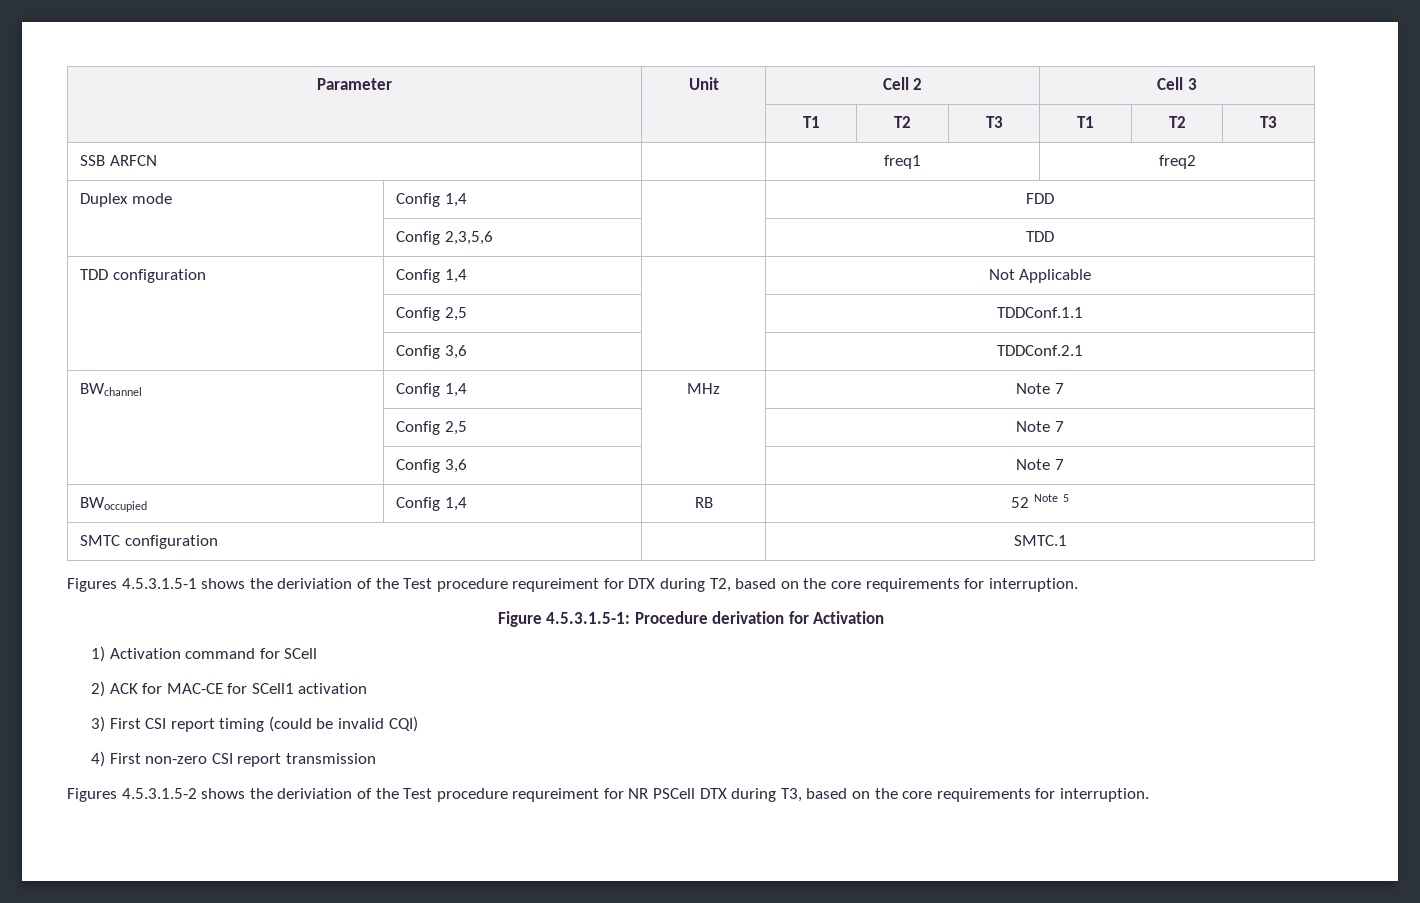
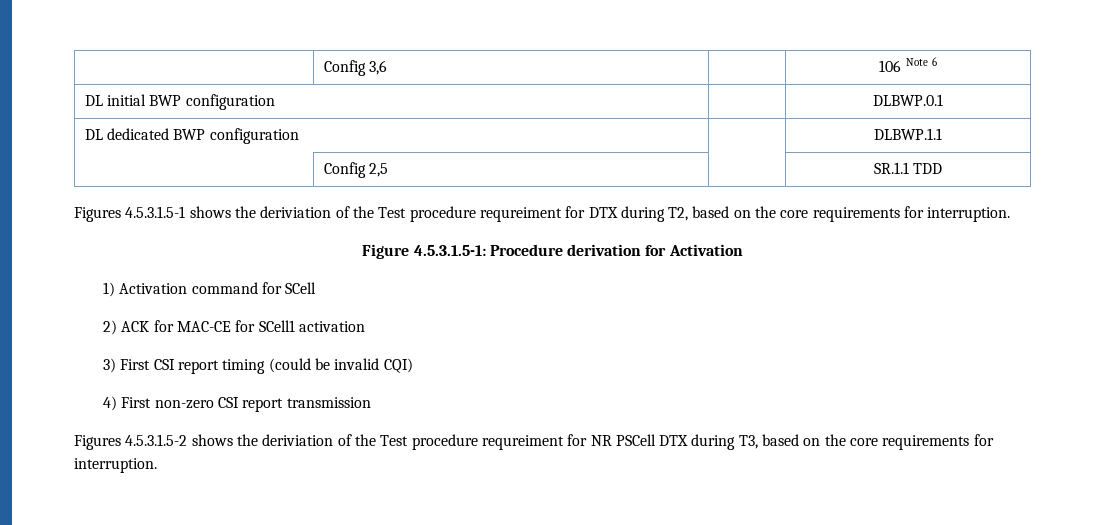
[317,78,392,90] [688,77,719,90] [882,77,923,90] [1157,77,1197,90] [802,116,820,128] [894,116,911,128] [985,116,1003,128] [1077,116,1094,128] [1168,116,1186,128] [1260,116,1277,128] [80,155,157,166] [884,155,921,169] [1158,155,1196,169] [80,193,172,207] [396,193,467,207] [1026,193,1054,204] [396,231,493,245] [1026,231,1054,242] [80,269,206,283] [396,269,467,283] [988,269,1092,283] [396,307,467,321] [997,307,1083,318] [396,345,467,359] [997,345,1083,356] [80,383,143,396] [396,383,467,397] [687,383,720,394] [1016,383,1064,394] [396,421,467,435] [1016,421,1064,432] [396,459,467,473] [1016,459,1064,470] [80,497,148,512] [396,497,467,511] [694,497,713,508] [1011,494,1069,508] [80,535,218,549] [1013,535,1067,546] Parameter | Unit | Cell 2 | Cell 3 // | | T1 | T2 | T3 | T1 | T2 | T3 // SSB ARFCN | | freq1 | freq2 // Duplex mode | Config 1,4 | | FDD // | Config 2,3,5,6 | | TDD // TDD configuration | Config 1,4 | | Not Applicable // | Config 2,5 | | TDDConf.1.1 // | Config 3,6 | | TDDConf.2.1 // BWchannel | Config 1,4 | MHz | Note 7 // | Config 2,5 | | Note 7 // | Config 3,6 | | Note 7 // BWoccupied | Config 1,4 | RB | 52 Note 5 // SMTC configuration | | SMTC.1 -> [323,60,388,76] [879,57,937,72] [84,94,275,110] [872,94,943,106] [84,128,299,144] [873,128,942,140] [323,162,389,178] [873,162,943,174] | Config 3,6 | | 106 Note 6 // DL initial BWP configuration | | DLBWP.0.1 // DL dedicated BWP configuration | | DLBWP.1.1 // | Config 2,5 | | SR.1.1 TDD

